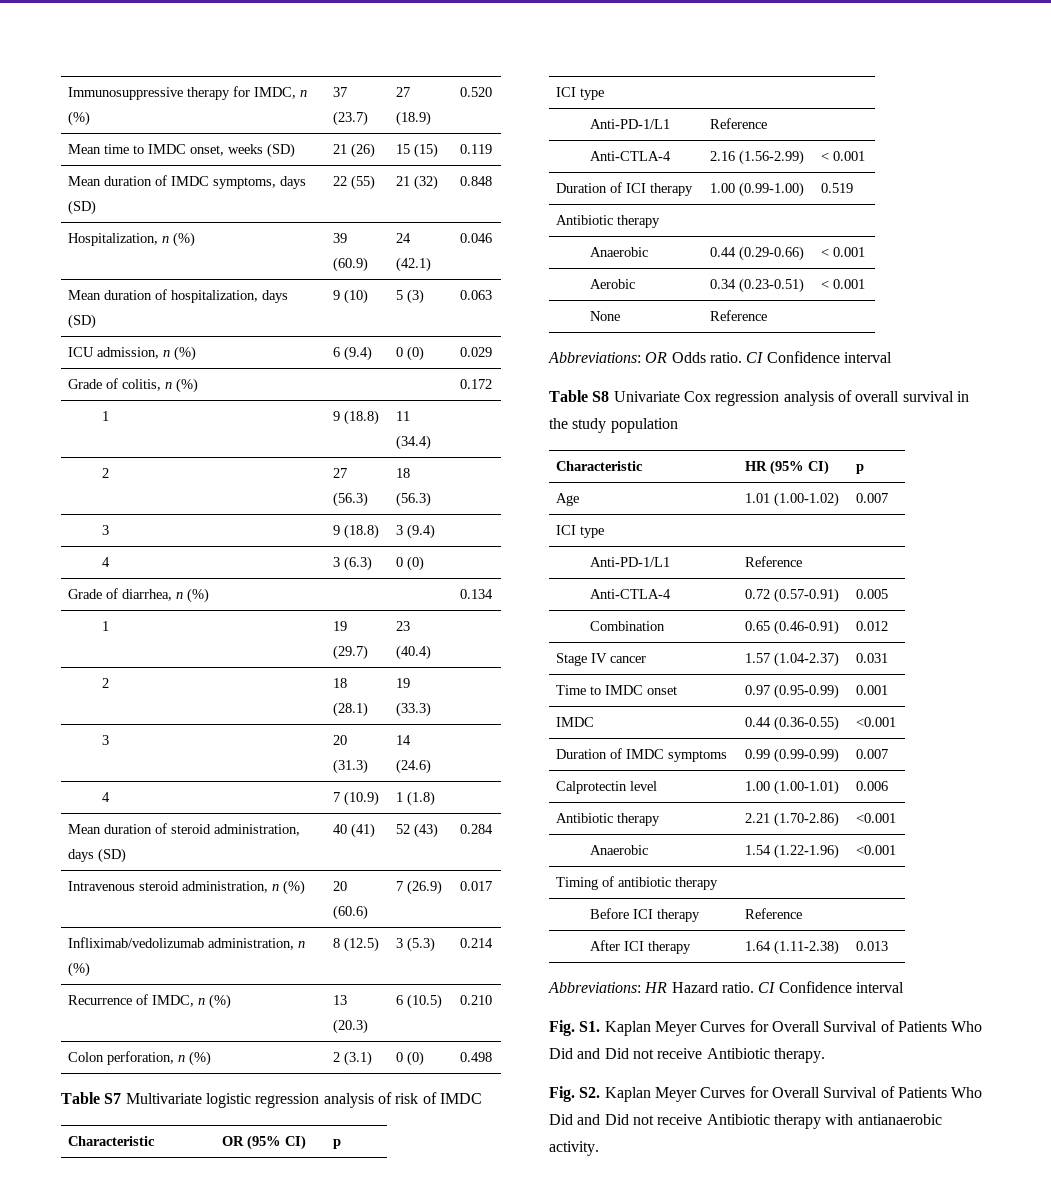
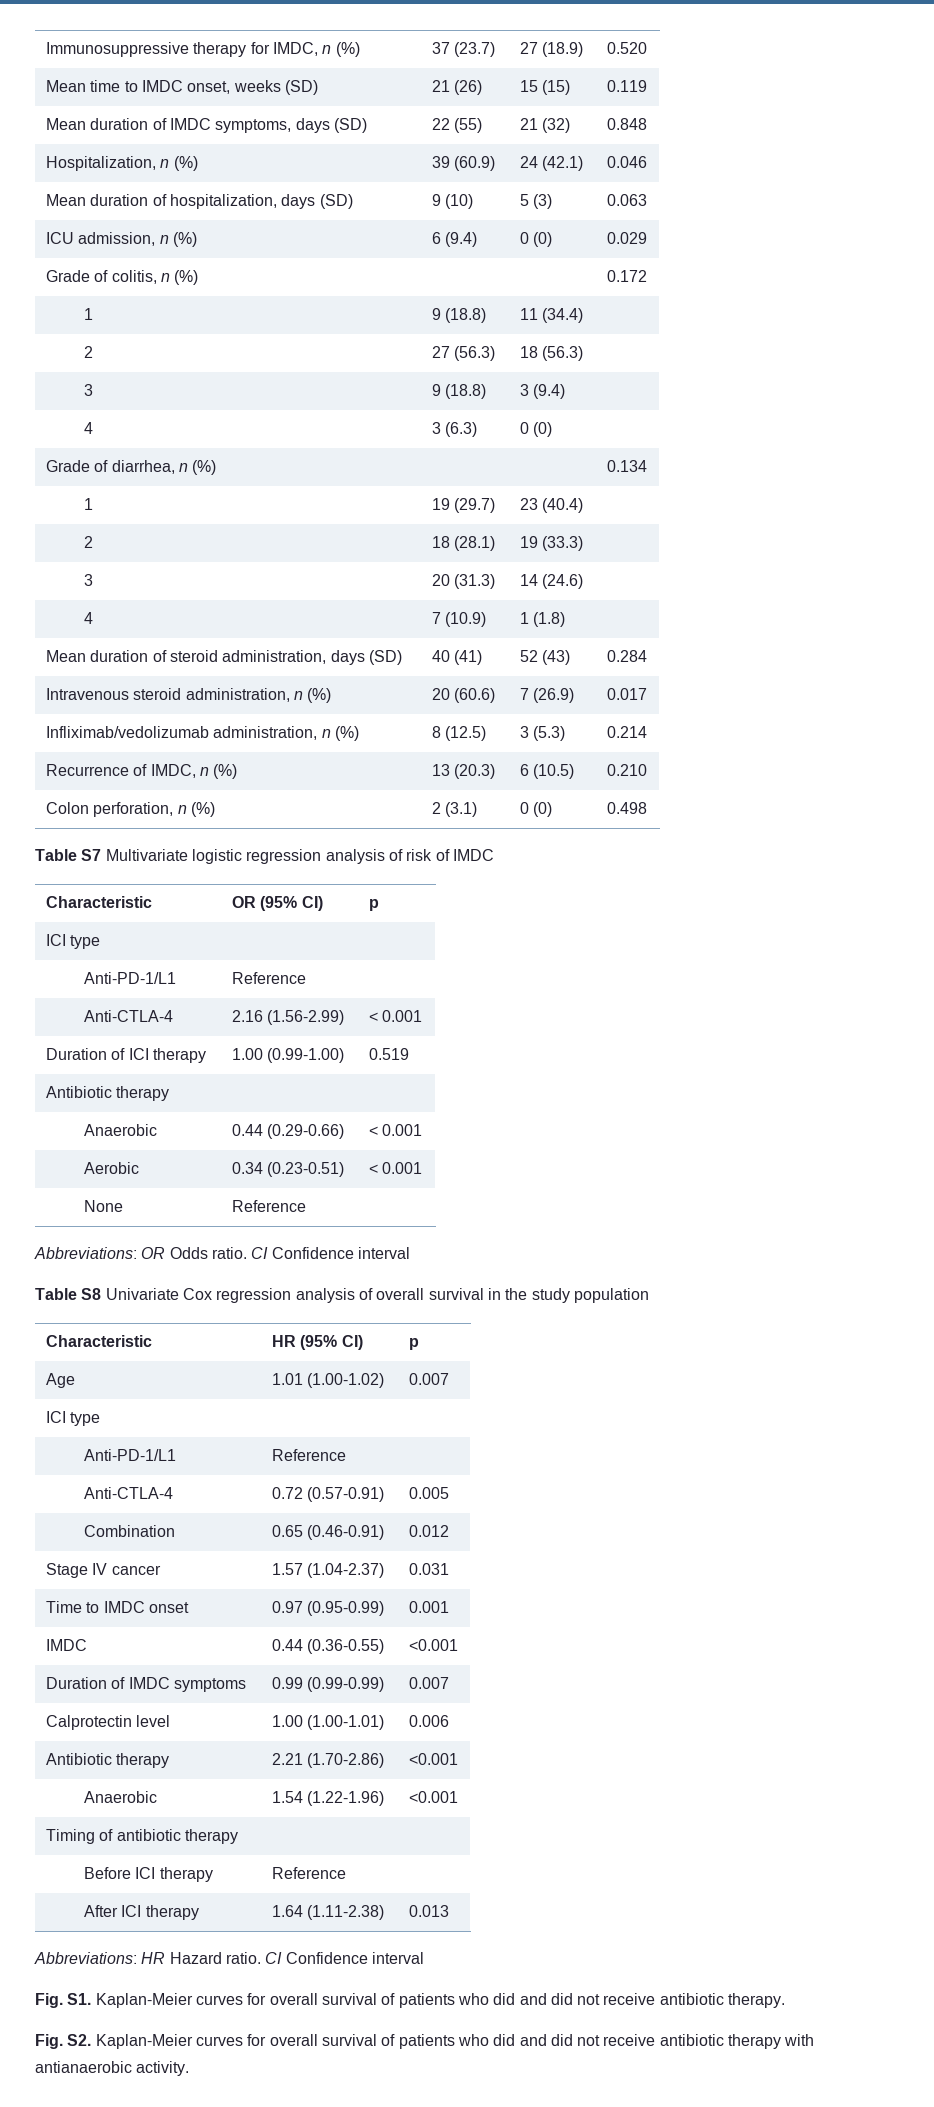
[604,1020,983,1036] [549,1048,770,1059] Kaplan Meyer Curves for Overall Survival of Patients Who Did and Did not receive Antibiotic -> [95,1993,724,2008] Kaplan-Meier curves for overall survival of patients who did and did not receive antibiotic
[604,1086,983,1102] [549,1114,770,1125] Kaplan Meyer Curves for Overall Survival of Patients Who Did and Did not receive Antibiotic -> [95,2034,724,2049] Kaplan-Meier curves for overall survival of patients who did and did not receive antibiotic

